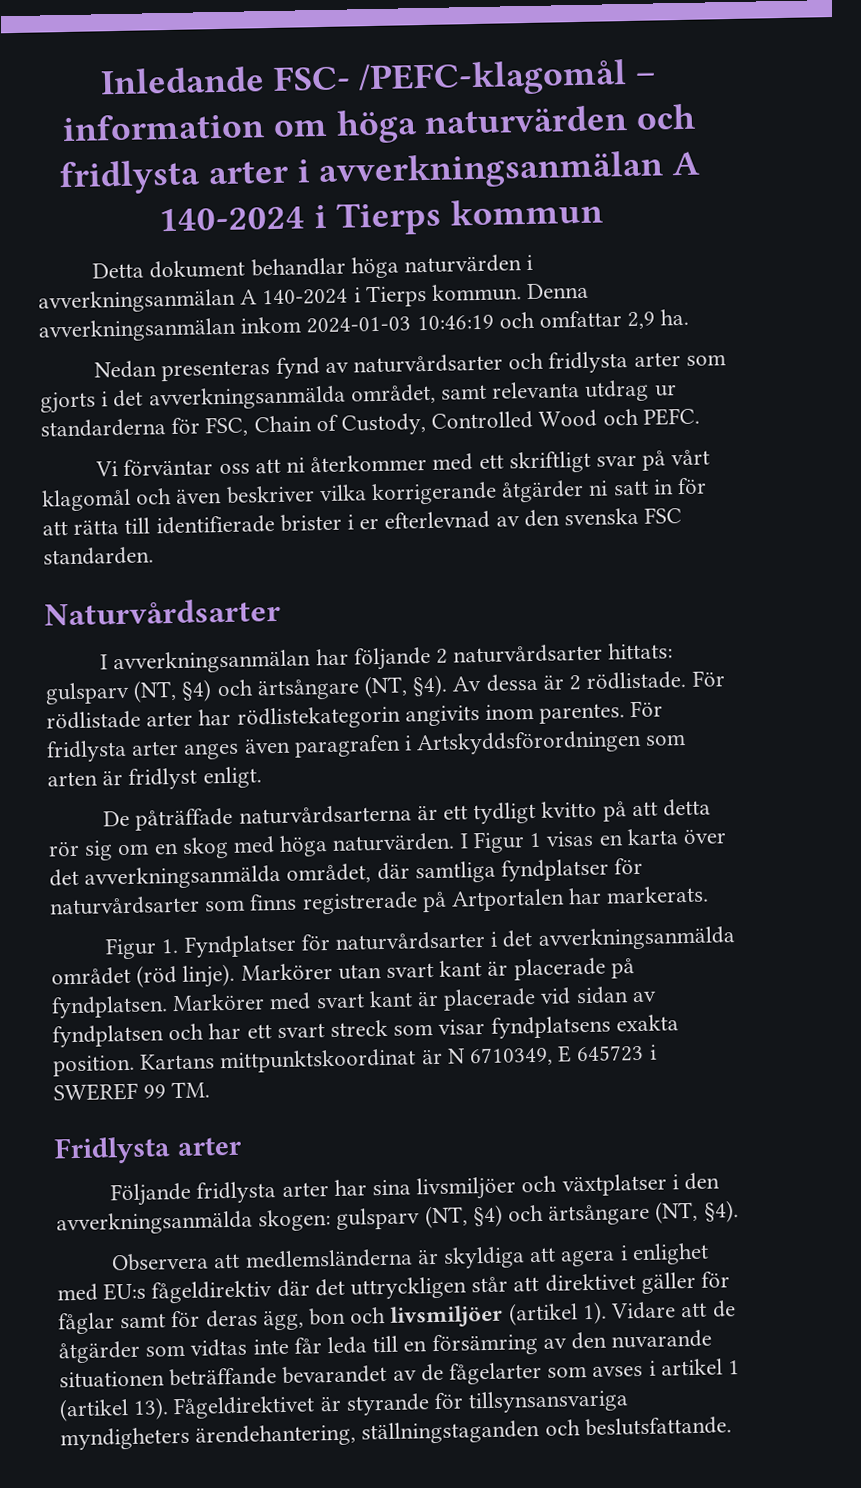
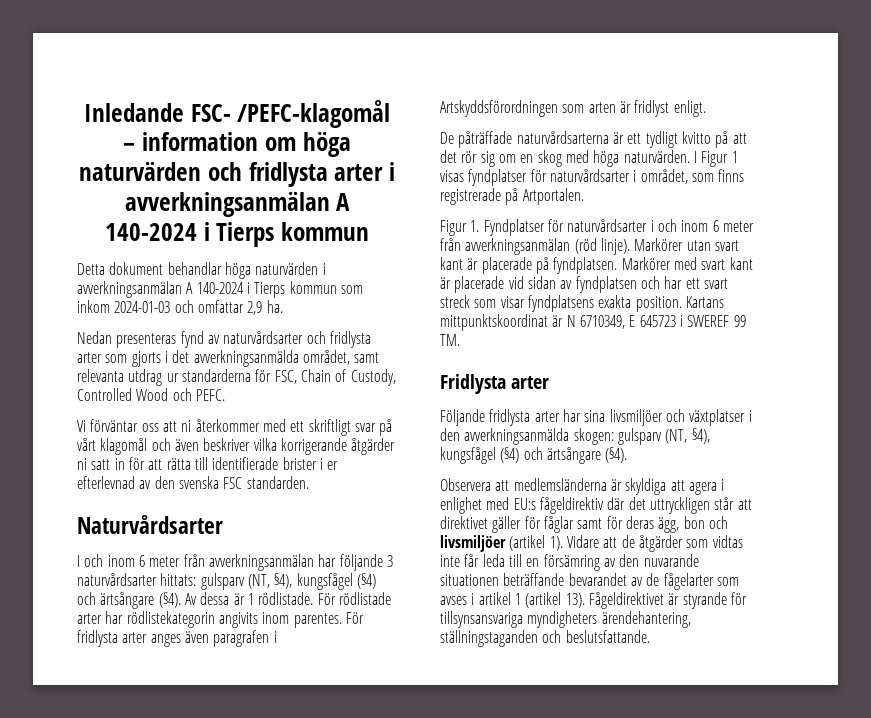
[432,282,590,302] [38,317,237,343] kommun. Denna avverkningsanmälan -> [289,281,363,294] kommun som
[416,314,494,331] 10:46:19 -> (171, 307) none
(109, 662) none -> [84,554,205,567] och inom 6 meter från
[436,648,449,664] 2 -> [386,555,393,567] 3
[181,674,449,702] §4) och ärtsångare (NT, §4). -> [274,573,376,590] [77,592,181,609] §4), kungsfågel (§4) och ärtsångare (§4).
[569,675,582,691] 2 -> [247,593,254,605] 1
[663,798,712,817] detta -> [440,150,457,163] det
[598,828,726,846] [49,860,496,890] en karta över det avverkningsanmälda området, där samtliga -> (464, 176) none
(200, 905) none -> [633,169,688,184] i området,
[451,885,710,912] Artportalen har markerats. -> [522,188,584,205] Artportalen.
[502,926,736,951] [51,966,131,986] det avverkningsanmälda området -> [657,219,754,232] [440,238,571,255] och inom 6 meter från avverkningsanmälan
[472,1200,739,1228] §4) och ärtsångare (NT, §4). -> [691,428,710,444] [440,447,628,464] §4), kungsfågel (§4) och ärtsångare (§4).

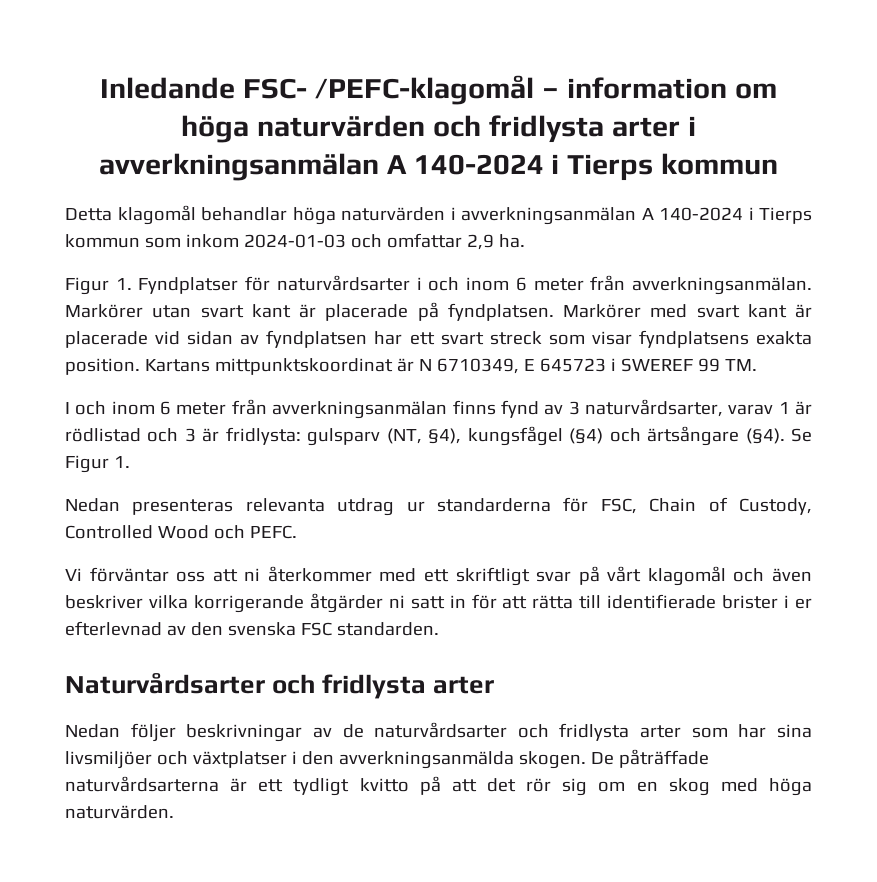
[109,262,164,275] dokument -> [117,205,196,225] klagomål
[77,331,371,348] [77,350,380,367] Nedan presenteras fynd av naturvårdsarter och fridlysta arter som gjorts i det avverkningsanmälda området, samt -> [65,275,813,295] [65,302,812,321] [65,330,813,348] [65,358,757,375] [65,399,813,419] [65,426,812,446] [65,455,130,473] [65,498,234,515] Figur 1. Fyndplatser för naturvårdsarter i och inom 6 meter från avverkningsanmälan. Markörer utan svart kant är placerade på fyndplatsen. Markörer med svart kant är placerade vid sidan av fyndplatsen har ett svart streck som visar fyndplatsens exakta position. Kartans mittpunktskoordinat är N 6710349, E 645723 i SWEREF 99 TM. // I och inom 6 meter från avverkningsanmälan finns fynd av 3 naturvårdsarter, varav 1 är rödlistad och 3 är fridlysta: gulsparv (NT, §4), kungsfågel (§4) och ärtsångare (§4). Se Figur 1. // Nedan presenteras
[77,554,393,571] [77,573,376,590] [77,592,391,609] [77,611,364,628] [77,630,277,647] [440,100,706,117] // I och inom 6 meter från avverkningsanmälan har följande 3 naturvårdsarter hittats: gulsparv (NT, §4), kungsfågel (§4) och ärtsångare (§4). Av dessa är 1 rödlistade. För rödlistade arter har rödlistekategorin angivits inom parentes. För fridlysta arter anges även paragrafen i Artskyddsförordningen som arten är fridlyst enligt. // -> [272,674,495,699] [65,722,812,742] [65,751,586,769] och fridlysta arter // Nedan följer beskrivningar av de naturvårdsarter och fridlysta arter som har sina livsmiljöer och växtplatser i den avverkningsanmälda skogen.
[693,151,738,167] [440,169,745,186] [440,188,584,205] [440,219,754,236] [440,238,739,255] [440,257,753,274] [440,276,728,293] [440,295,724,312] [440,314,746,331] [440,334,460,346] [440,374,550,394] [440,409,752,426] [440,428,710,445] [440,447,628,464] [440,478,725,495] [440,497,752,514] [440,516,728,533] [440,535,743,552] [440,554,699,571] [440,573,739,590] [440,592,747,609] [440,611,691,628] [440,630,650,647] I Figur 1 visas fyndplatser för naturvårdsarter i området, som finns registrerade på Artportalen. // Figur 1. Fyndplatser för naturvårdsarter i och inom 6 meter från avverkningsanmälan (röd linje). Markörer utan svart kant är placerade på fyndplatsen. Markörer med svart kant är placerade vid sidan av fyndplatsen och har ett svart streck som visar fyndplatsens exakta position. Kartans mittpunktskoordinat är N 6710349, E 645723 i SWEREF 99 TM. // Fridlysta arter // Följande fridlysta arter har sina livsmiljöer och växtplatser i den avverkningsanmälda skogen: gulsparv (NT, §4), kungsfågel (§4) och ärtsångare (§4). // Observera att medlemsländerna är skyldiga att agera i enlighet med EU:s fågeldirektiv där det uttryckligen står att direktivet gäller för fåglar samt för deras ägg, bon och livsmiljöer (artikel 1). Vidare att de åtgärder som vidtas inte får leda till en försämring av den nuvarande situationen beträffande bevarandet av de fågelarter som avses i artikel 1 (artikel 13). Fågeldirektivet är styrande för tillsynsansvariga myndigheters ärendehantering, ställningstaganden och beslutsfattande. -> (174, 812) none

